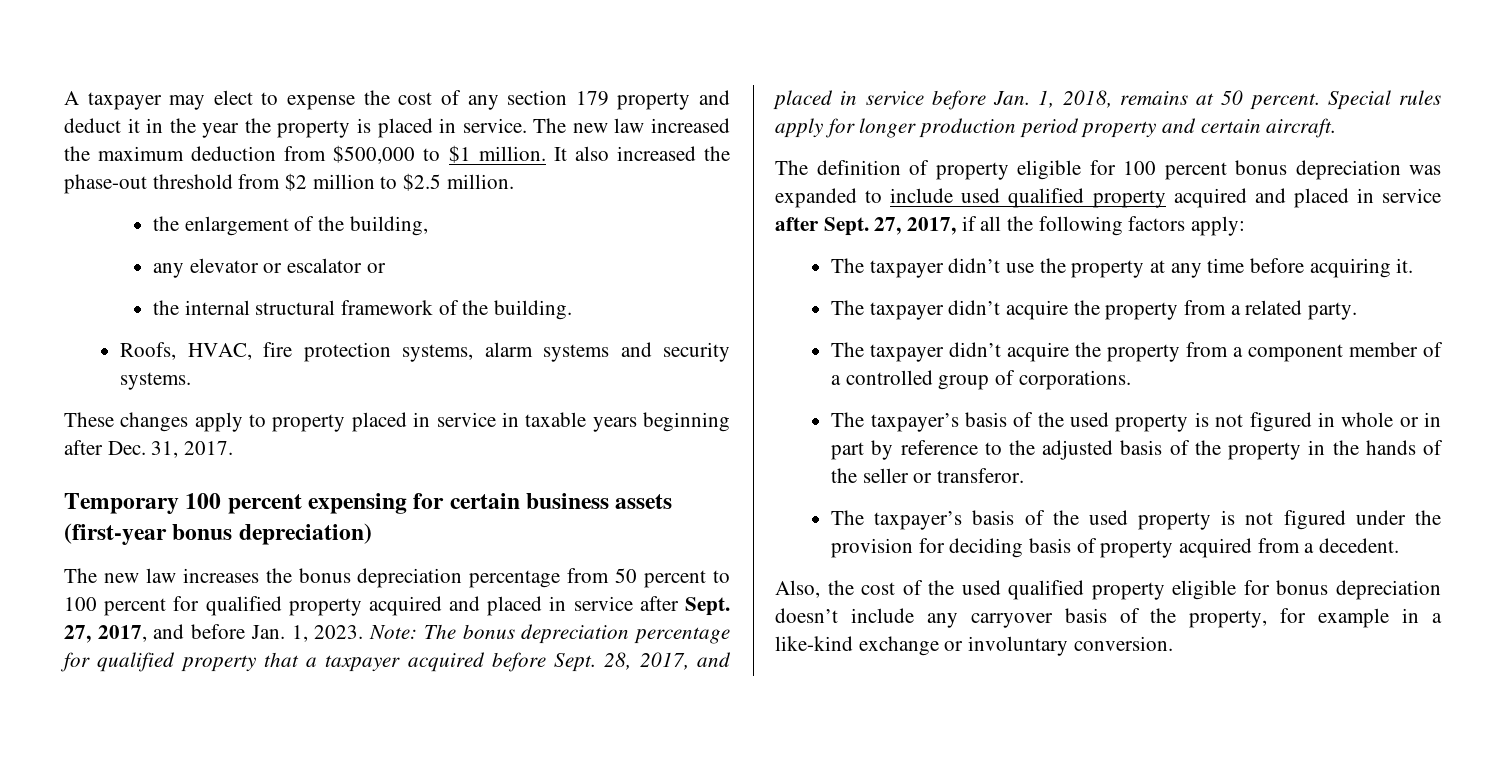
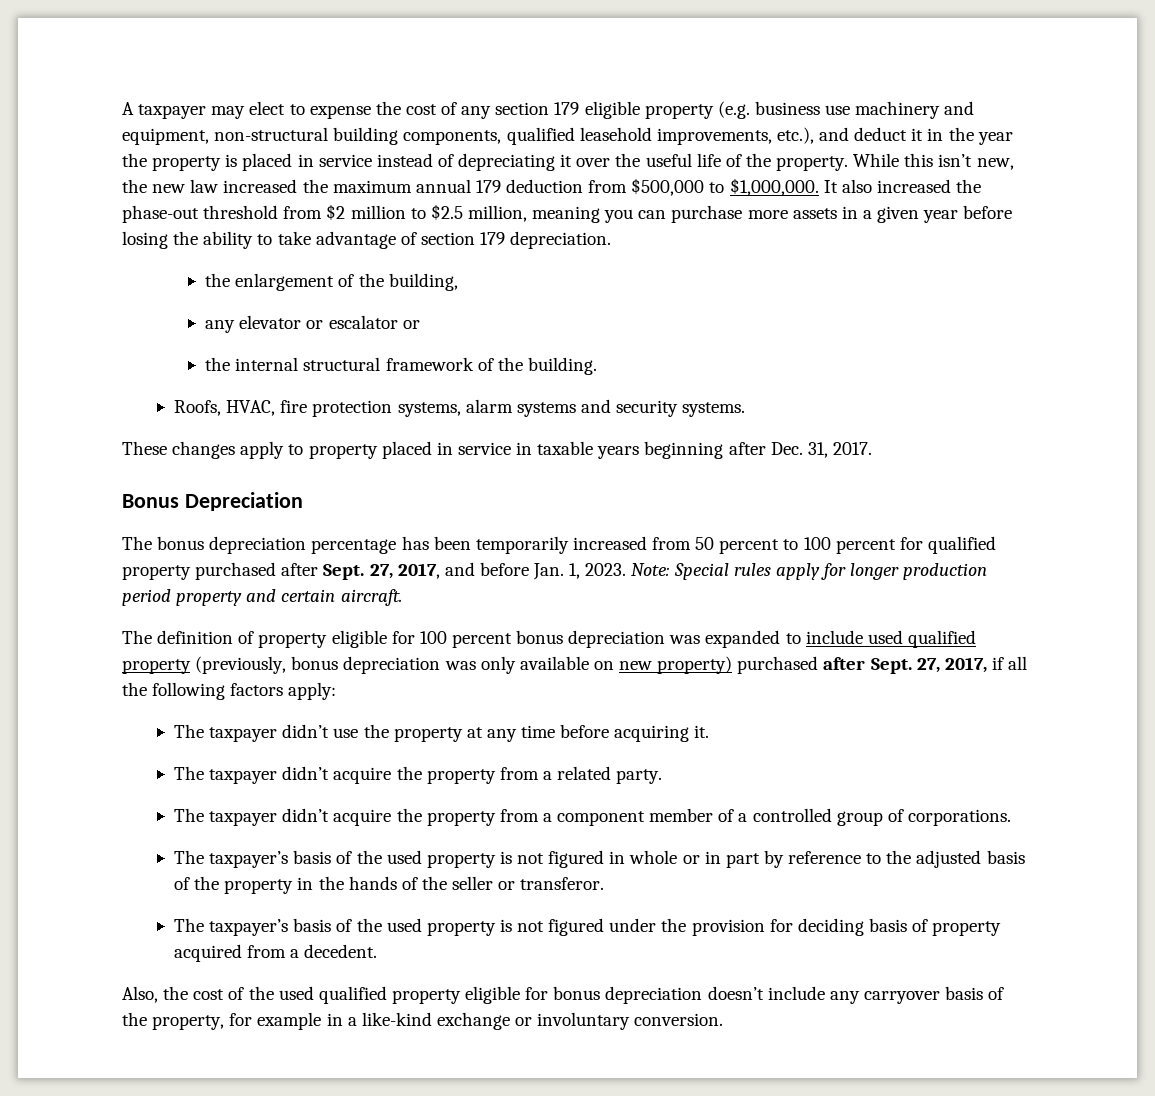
[617,92,691,110] property -> [584,101,975,119] [122,127,814,145] eligible property (e.g. business use machinery and equipment, non-structural building components, qualified leasehold improvements, etc.),
[462,118,567,133] service. The -> [318,153,1014,171] [122,179,147,193] service instead of depreciating it over the useful life of the property. While this isn’t new, the
(185, 153) none -> [415,179,501,193] annual 179
[448,145,546,163] $1 million. -> [729,178,819,196] $1,000,000.
[446,174,514,189] million. -> [467,205,1013,223] [122,231,612,249] million, meaning you can purchase more assets in a given year before losing the ability to take advantage of section 179 depreciation.
[64,493,673,514] [64,523,372,545] [64,568,561,588] Temporary 100 percent expensing for certain business assets (first-year bonus depreciation) // The new law increases the bonus depreciation percentage -> [122,492,303,511] [122,536,647,554] Bonus Depreciation // The bonus depreciation percentage has been temporarily increased
[368,596,633,616] acquired and placed in service -> [195,562,277,580] purchased
[423,624,730,644] [60,652,731,672] [773,90,1320,110] The bonus depreciation percentage for qualified property that a taxpayer acquired before Sept. 28, 2017, and placed in service before Jan. 1, 2018, remains at 50 percent. -> (670, 569) none
[1173,188,1441,208] acquired and placed in service -> [195,656,819,674] (previously, bonus depreciation was only available on new property) purchased

